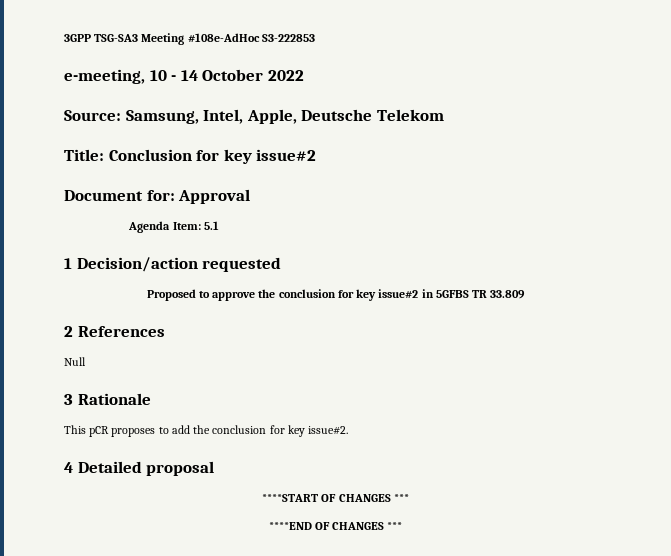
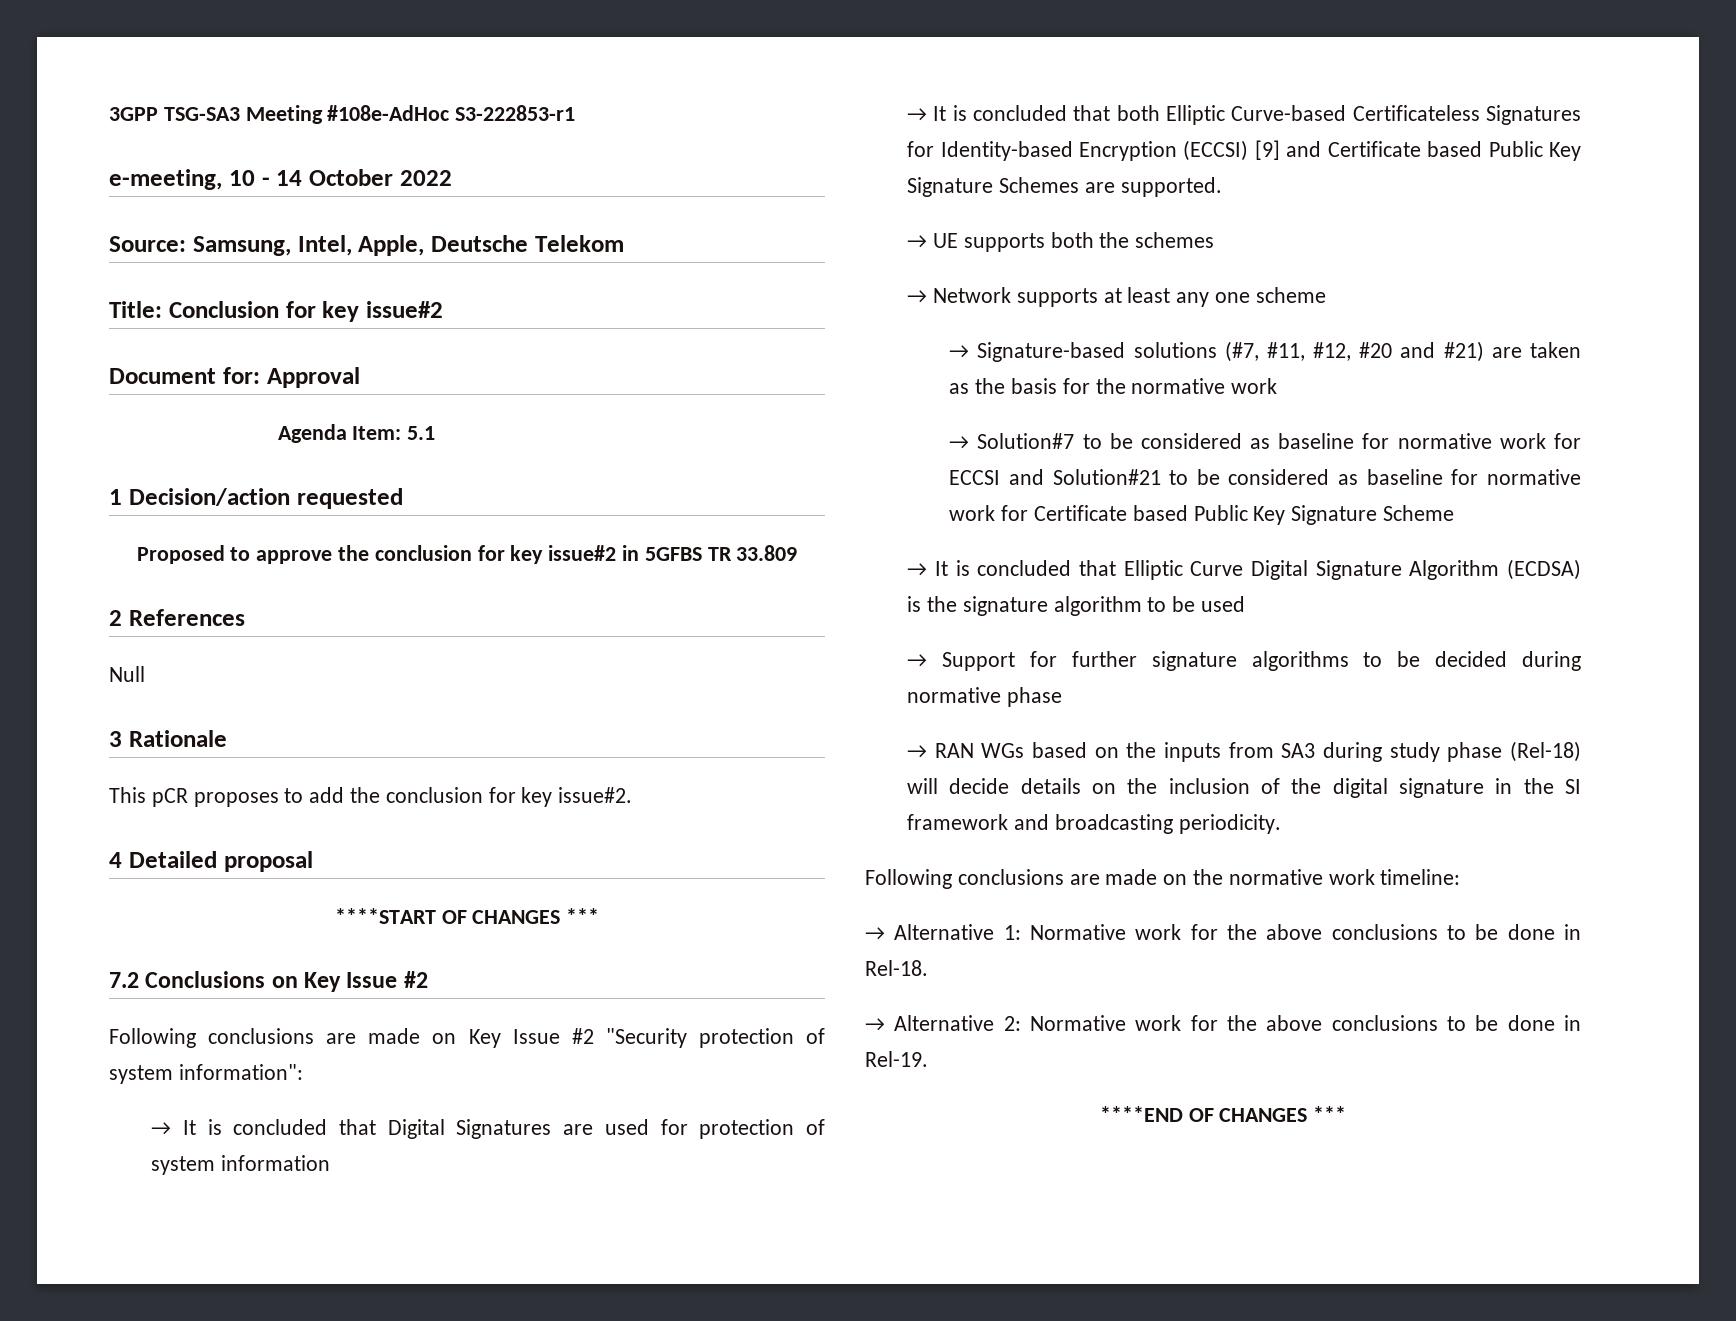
[261,34,315,42] S3-222853 -> [455,105,576,121] S3-222853-r1
(409, 498) none -> [109,971,428,992] [109,1028,826,1048] [109,1064,303,1084] [151,1119,826,1139] [151,1155,330,1175] [907,105,1581,125] [907,140,1581,161] [907,177,1222,197] [907,232,1215,252] [907,287,1326,307] [949,341,1581,362] [949,378,1278,394] [949,433,1581,449] [949,469,1581,485] [949,505,1454,525] [907,559,1581,580] [907,596,1245,616] [907,651,1581,671] [907,687,1062,707] [907,741,1581,762] [907,778,1581,798] [907,814,1281,834] [865,869,1461,889] [865,924,1581,940] [865,960,928,976] [865,1015,1581,1031] [865,1051,928,1067] // 7.2 Conclusions on Key Issue #2 // Following conclusions are made on Key Issue #2 "Security protection of system information": // → It is concluded that Digital Signatures are used for protection of system information // → It is concluded that both Elliptic Curve-based Certificateless Signatures for Identity-based Encryption (ECCSI) [9] and Certificate based Public Key Signature Schemes are supported. // → UE supports both the schemes // → Network supports at least any one scheme // → Signature-based solutions (#7, #11, #12, #20 and #21) are taken as the basis for the normative work // → Solution#7 to be considered as baseline for normative work for ECCSI and Solution#21 to be considered as baseline for normative work for Certificate based Public Key Signature Scheme // → It is concluded that Elliptic Curve Digital Signature Algorithm (ECDSA) is the signature algorithm to be used // → Support for further signature algorithms to be decided during normative phase // → RAN WGs based on the inputs from SA3 during study phase (Rel-18) will decide details on the inclusion of the digital signature in the SI framework and broadcasting periodicity. // Following conclusions are made on the normative work timeline: // → Alternative 1: Normative work for the above conclusions to be done in Rel-18. // → Alternative 2: Normative work for the above conclusions to be done in Rel-19.

